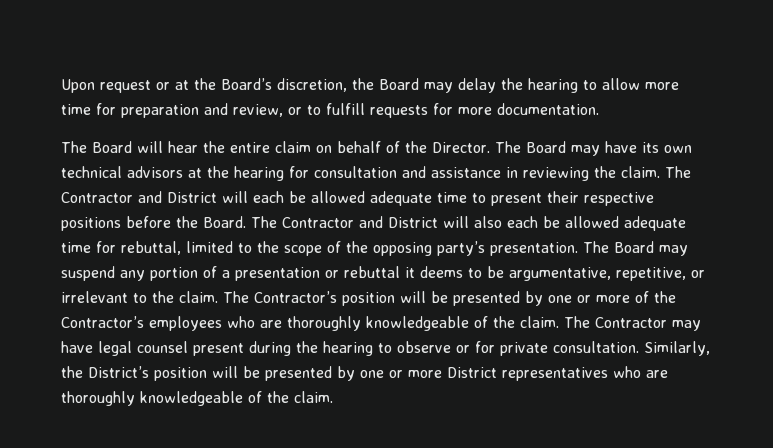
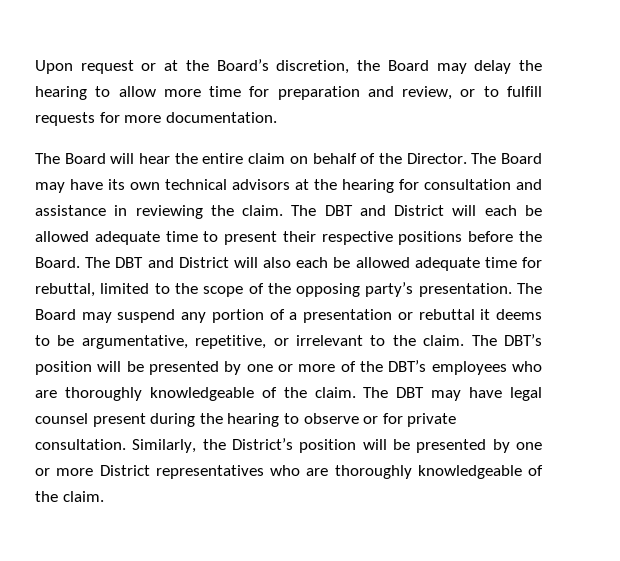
[61,192,133,203] Contractor -> [324,205,353,216] DBT
[282,217,354,228] Contractor -> [115,257,144,268] DBT
[254,291,337,303] Contractor’s -> [503,334,542,346] DBT’s
[61,316,144,328] Contractor’s -> [388,360,427,372] DBT’s
[595,317,667,328] Contractor -> [396,387,425,398] DBT

